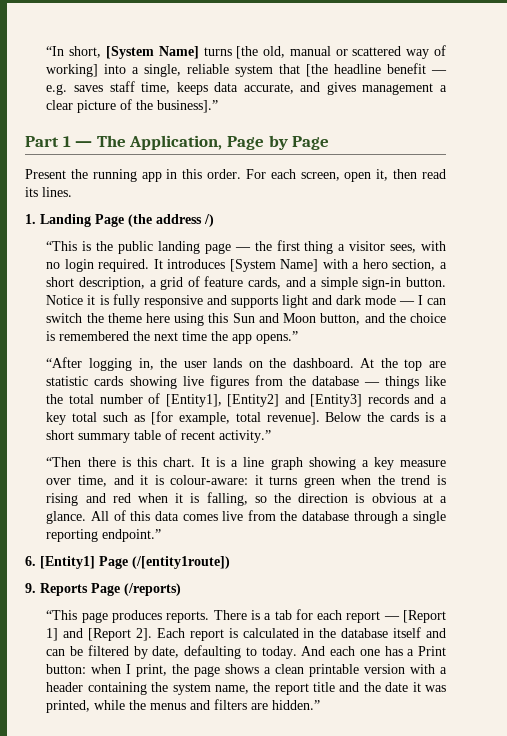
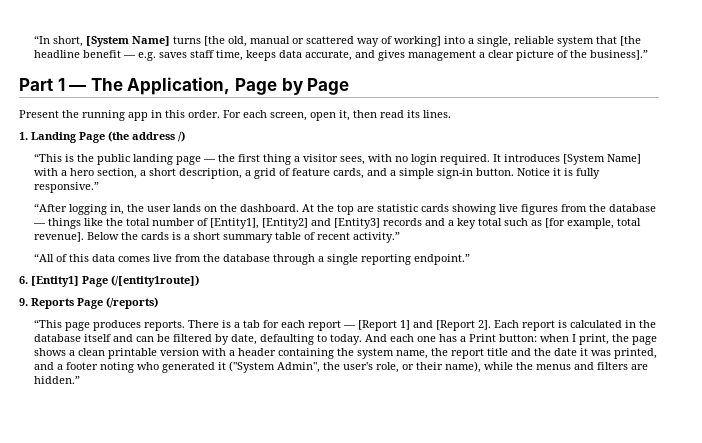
[143,295,446,308] [46,313,446,326] [46,331,299,344] responsive and supports light and dark mode — I can switch the theme here using this Sun and Moon button, and the choice is remembered the next time the app opens.” -> [33,182,99,193] responsive.”
[46,457,447,470] [46,475,447,488] [46,492,448,506] [46,511,110,524] “Then there is this chart. It is a line graph showing a key measure over time, and it is colour-aware: it turns green when the trend is rising and red when it is falling, so the direction is obvious at a glance. All -> [33,253,54,262] “All
(91, 706) none -> [33,361,481,373] and a footer noting who generated it ("System Admin", the user's role, or their name),

